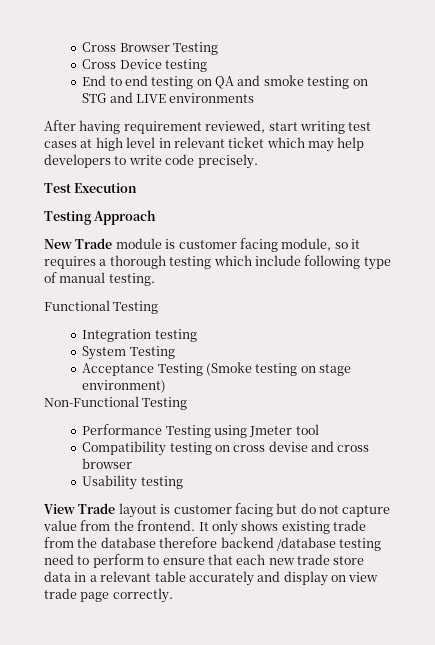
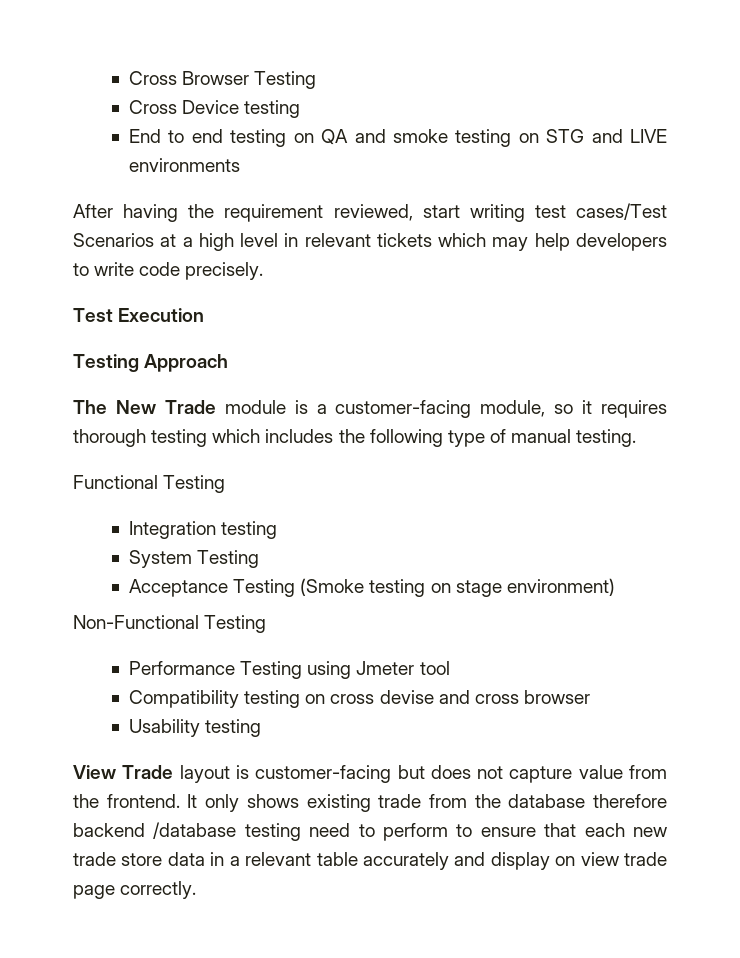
(121, 127) none -> [188,204,215,218] the
[44,139,93,148] cases at -> [576,203,667,220] [73,233,193,247] cases/Test Scenarios at a
[228,137,265,148] ticket -> [376,233,432,247] tickets
(157, 217) none -> [73,400,107,414] The
[178,238,278,252] customer facing -> [316,400,472,418] a customer-facing
[99,259,107,266] a -> (667, 409) none
[254,255,301,266] include -> [265,429,365,443] includes the
[173,503,316,517] customer facing but do -> [255,765,471,783] customer-facing but does

